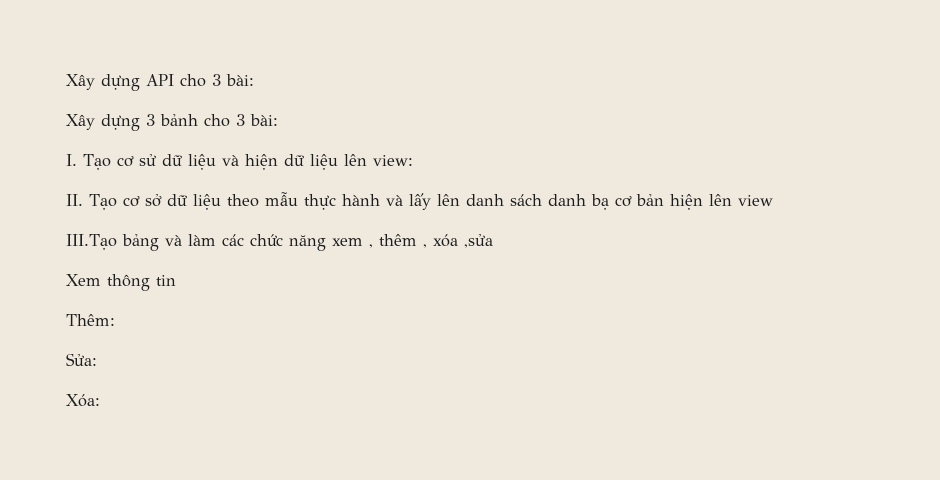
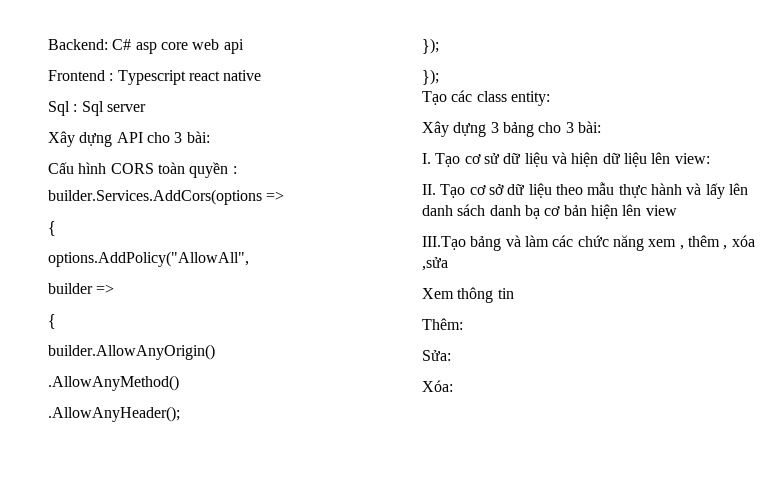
(66, 82) none -> [48,39,244,54] [48,70,262,85] [48,101,146,116] Backend: C# asp core web api // Frontend : Typescript react native // Sql : Sql server //
(254, 80) none -> [48,162,237,178] [48,189,285,205] [48,221,56,236] [48,251,249,267] [48,283,115,294] [48,314,56,329] [48,344,215,360] [48,375,179,391] [48,406,180,422] [422,38,439,54] [422,69,439,85] [422,90,550,106] // Cấu hình CORS toàn quyền : // builder.Services.AddCors(options => // { // options.AddPolicy("AllowAll", // builder => // { // builder.AllowAnyOrigin() // .AllowAnyMethod() // .AllowAnyHeader(); // }); // }); // Tạo các class entity:
[160,114,198,126] bảnh -> [502,122,534,137] bảng

